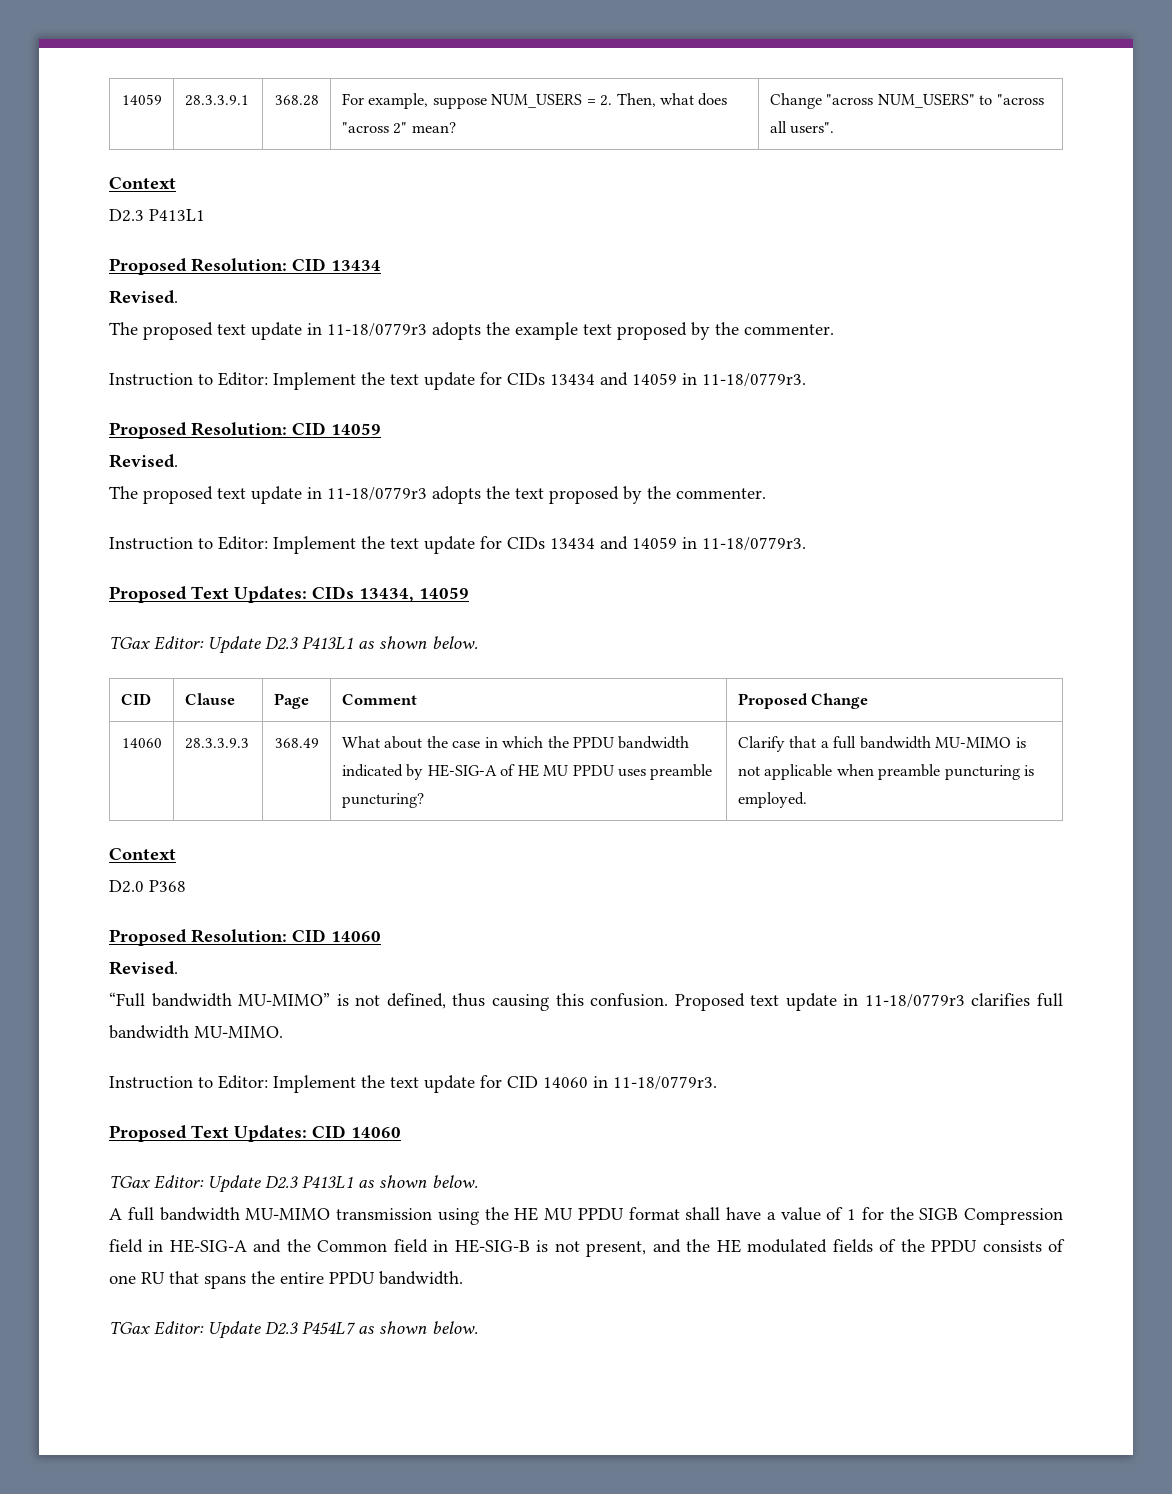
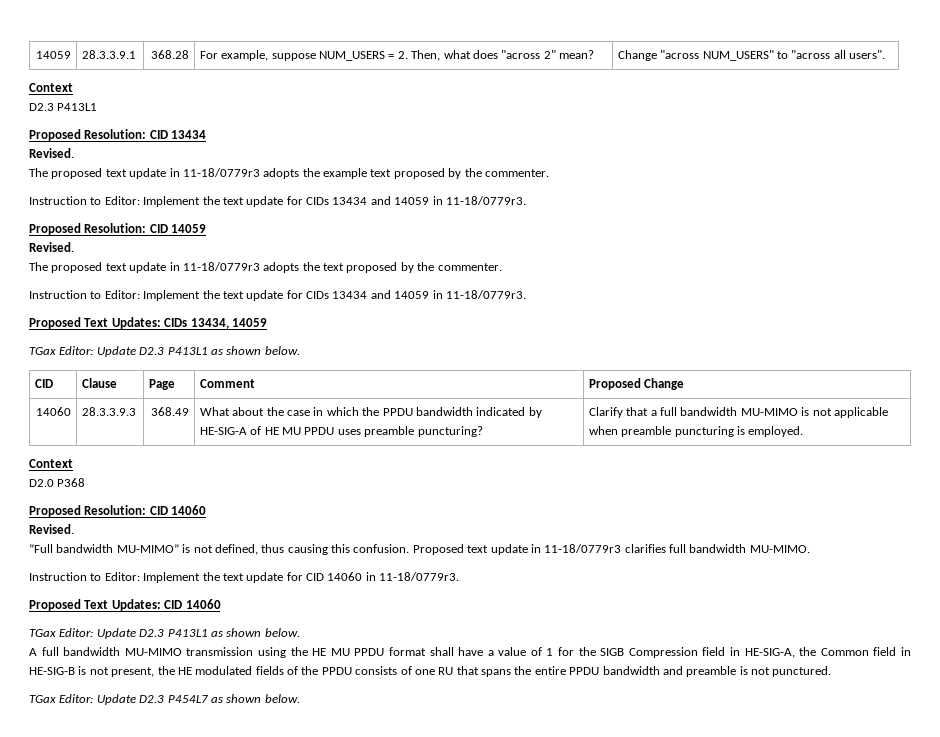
[169,1239,282,1253] HE-SIG-A and -> [744,648,795,658] HE-SIG-A,
[652,1239,681,1253] and -> (155, 672) none
[379,1271,463,1285] bandwidth. -> [602,666,832,677] bandwidth and preamble is not punctured.

